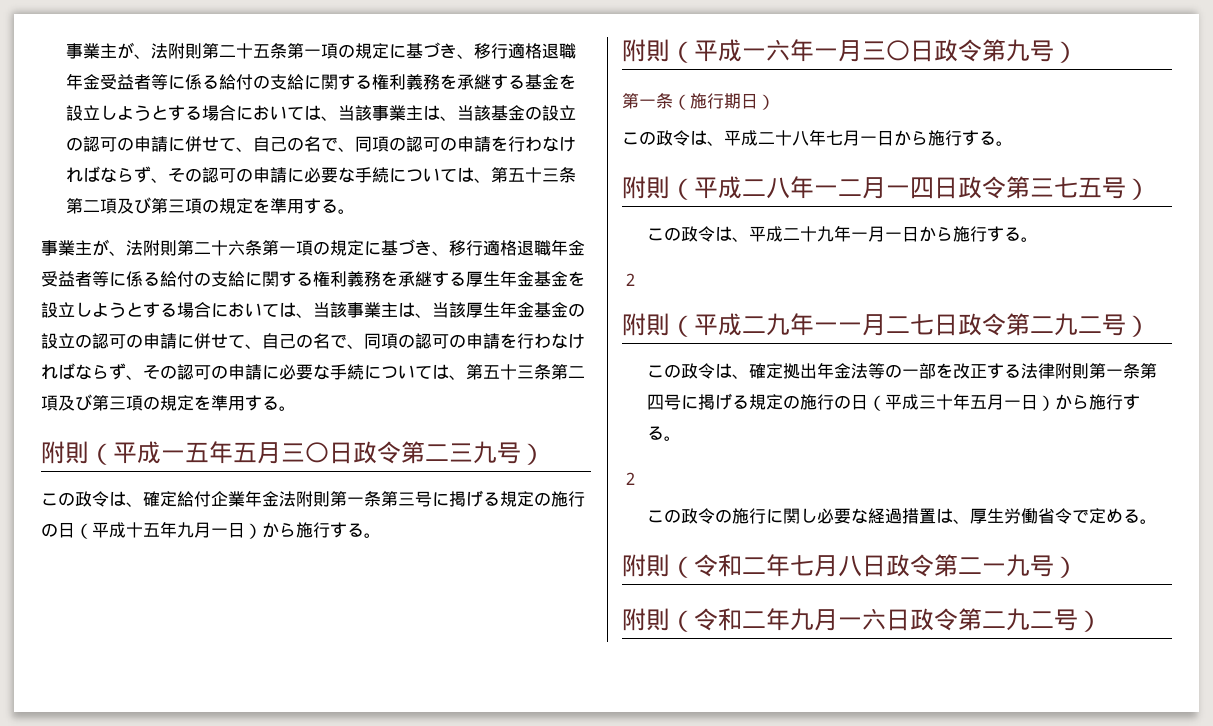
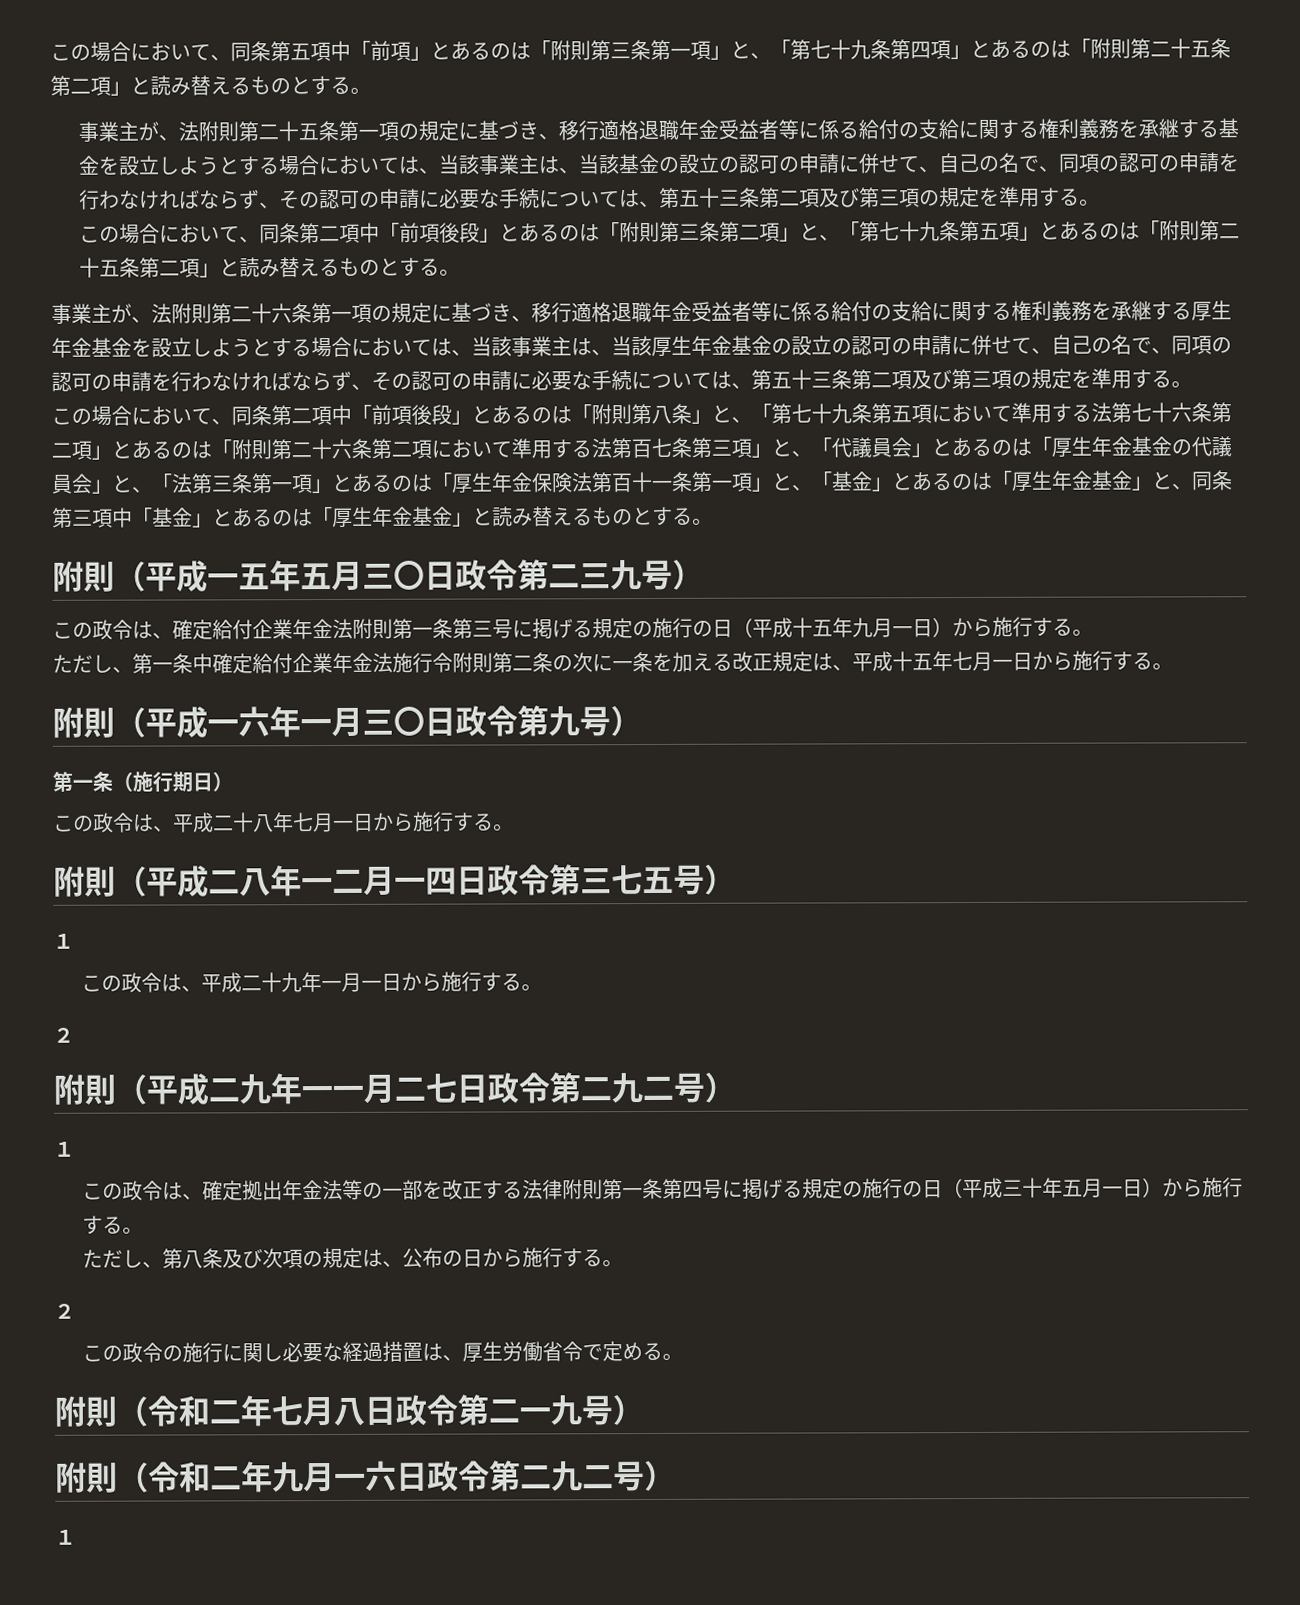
(66, 51) none -> [50,38,1231,62] [50,75,371,96] この場合において、同条第五項中「前項」とあるのは「附則第三条第一項」と、「第七十九条第四項」とあるのは「附則第二十五条第二項」と読み替えるものとする。 //
(356, 211) none -> [79,220,1241,244] [79,257,461,278] // この場合において、同条第二項中「前項後段」とあるのは「附則第三条第二項」と、「第七十九条第五項」とあるのは「附則第二十五条第二項」と読み替えるものとする。
(296, 408) none -> [51,402,1232,426] [51,436,1232,460] [51,470,1233,494] [52,506,713,528] // この場合において、同条第二項中「前項後段」とあるのは「附則第八条」と、「第七十九条第五項において準用する法第七十六条第二項」とあるのは「附則第二十六条第二項において準用する法第百七条第三項」と、「代議員会」とあるのは「厚生年金基金の代議員会」と、「法第三条第一項」とあるのは「厚生年金保険法第百十一条第一項」と、「基金」とあるのは「厚生年金基金」と、同条第三項中「基金」とあるのは「厚生年金基金」と読み替えるものとする。
(381, 535) none -> [52,650,1173,674] // ただし、第一条中確定給付企業年金法施行令附則第二条の次に一条を加える改正規定は、平成十五年七月一日から施行する。
(1150, 189) none -> [53,933,74,949] // １
(1150, 326) none -> [54,1141,75,1157] // １
(682, 438) none -> [82,1247,624,1269] // ただし、第八条及び次項の規定は、公布の日から施行する。
(1102, 621) none -> [55,1529,76,1545] // １

